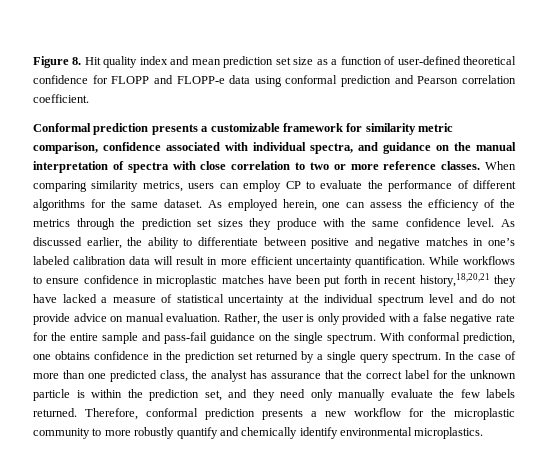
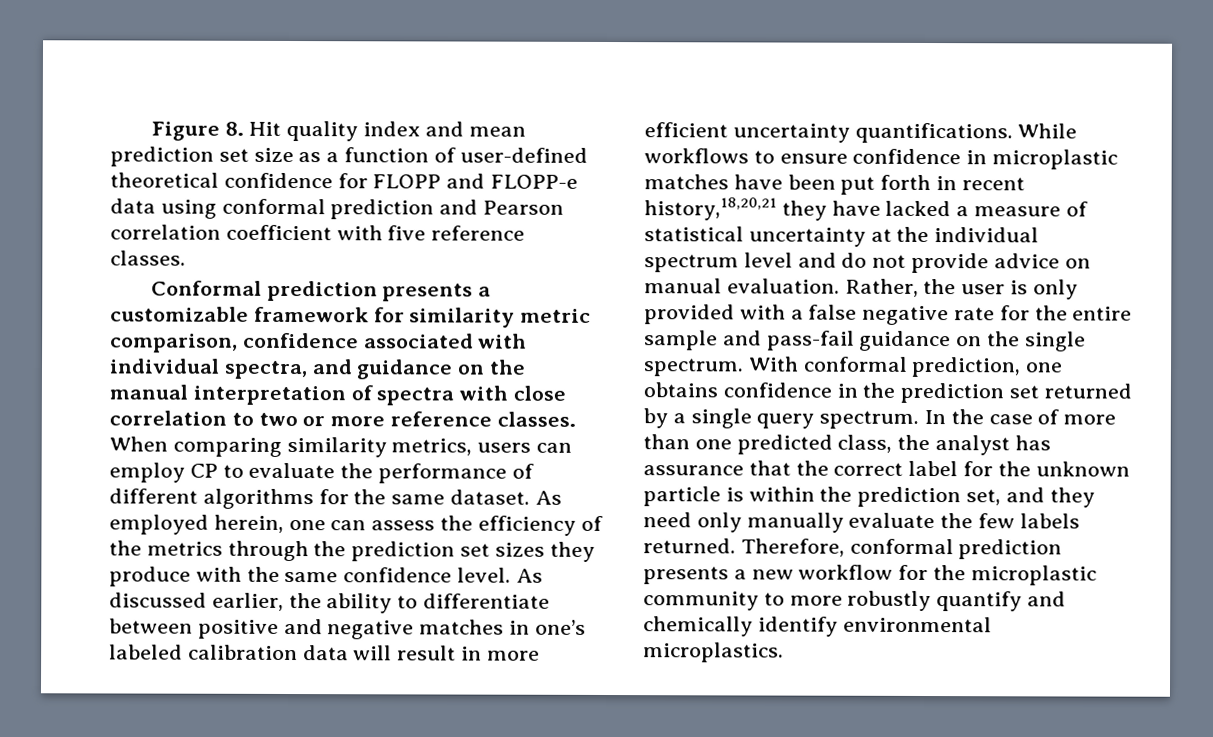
[33,94,89,103] coefficient. -> [225,224,526,241] [110,250,186,266] coefficient with five reference classes.
[354,256,425,268] quantification. -> [854,122,1013,144] quantifications.

